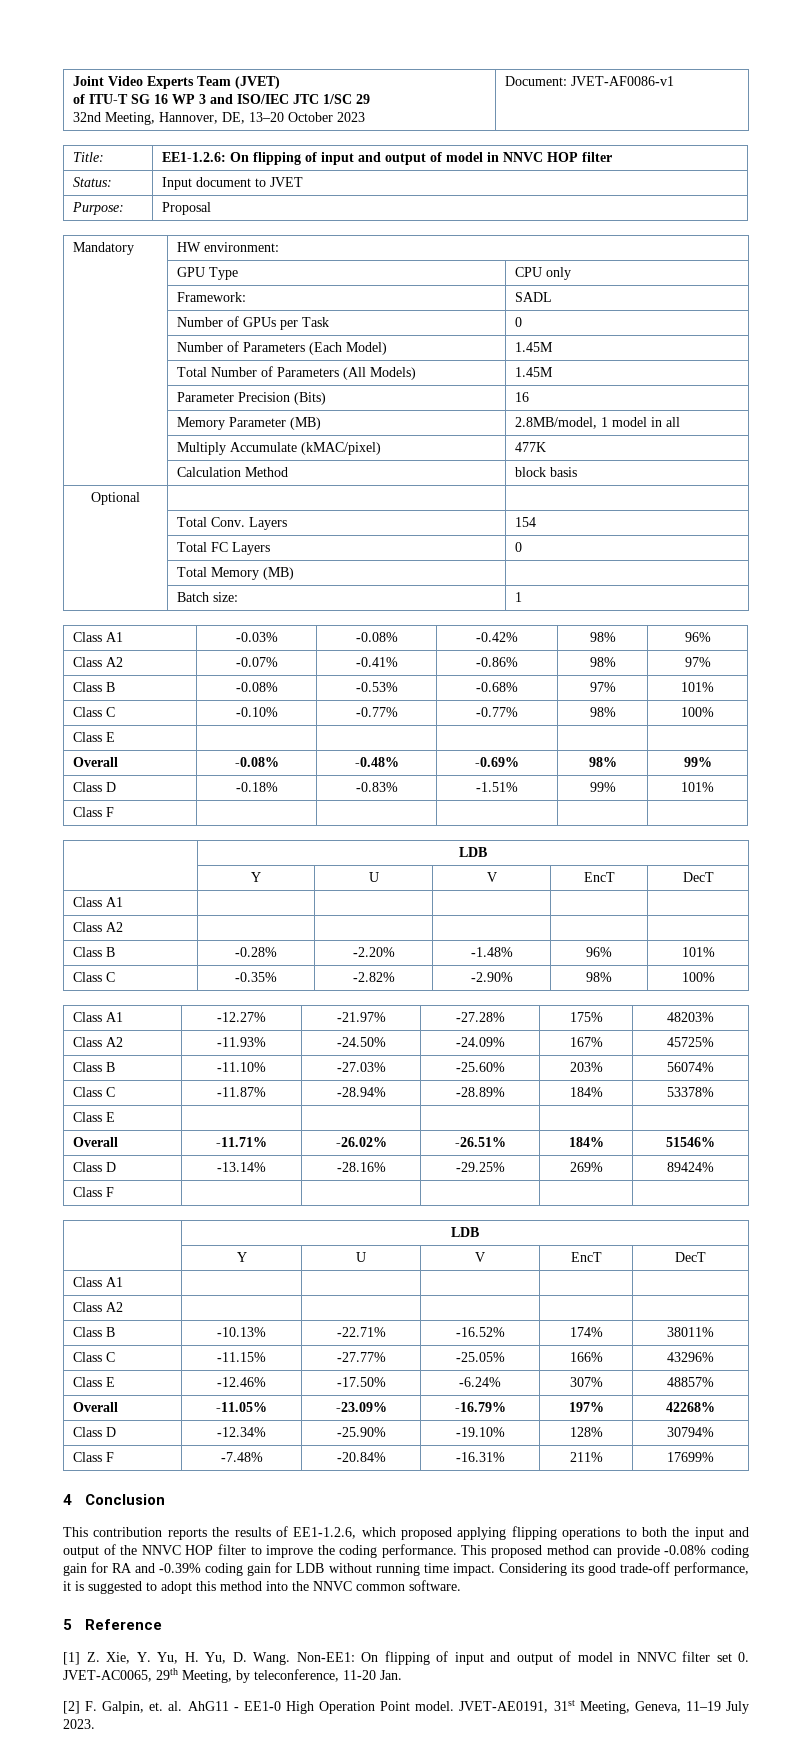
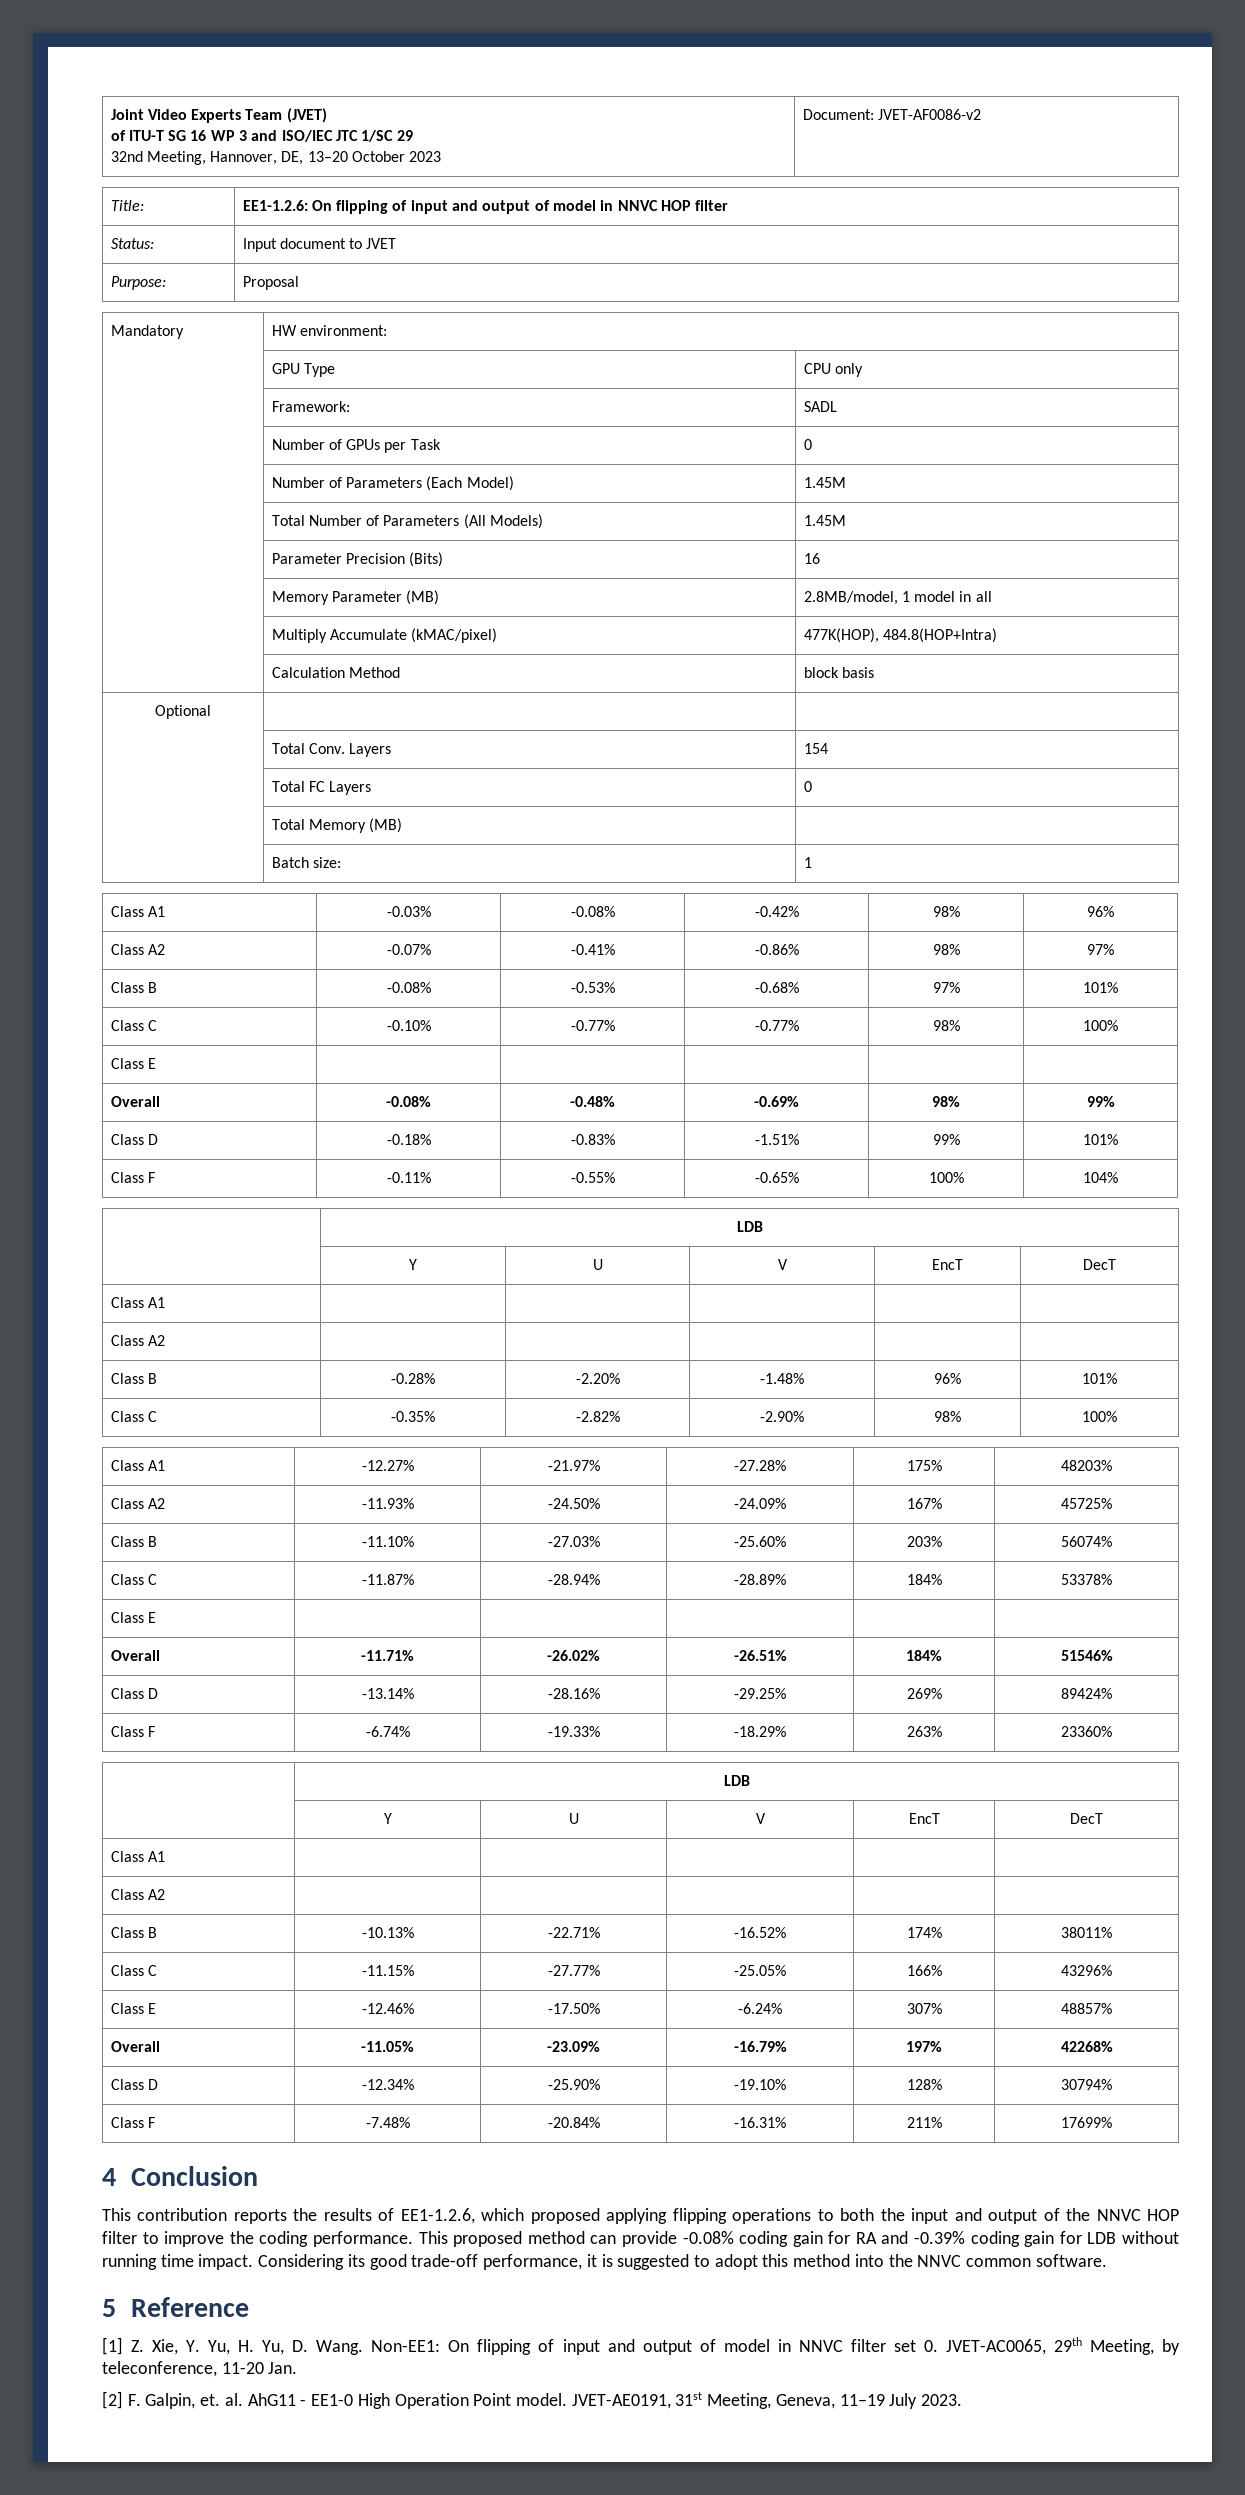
[571,76,675,86] JVET-AF0086-v1 -> [877,109,981,120] JVET-AF0086-v2
[515,442,547,452] 477K -> [803,628,997,643] 477K(HOP), 484.8(HOP+Intra)
(115, 812) | | | | -> [386,1172,431,1183] [570,1172,615,1183] [754,1172,799,1183] [928,1172,964,1183] [1083,1172,1118,1183] -0.11% | -0.55% | -0.65% | 100% | 104%
(115, 1192) | | | | -> [365,1726,410,1737] [547,1726,600,1737] [734,1726,786,1737] [906,1726,942,1737] [1061,1726,1112,1737] -6.74% | -19.33% | -18.29% | 263% | 23360%

